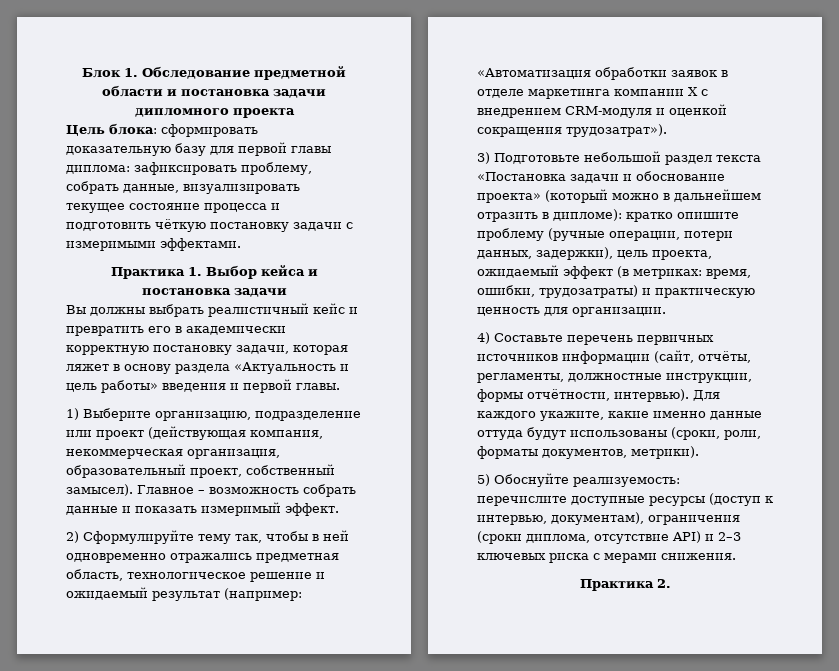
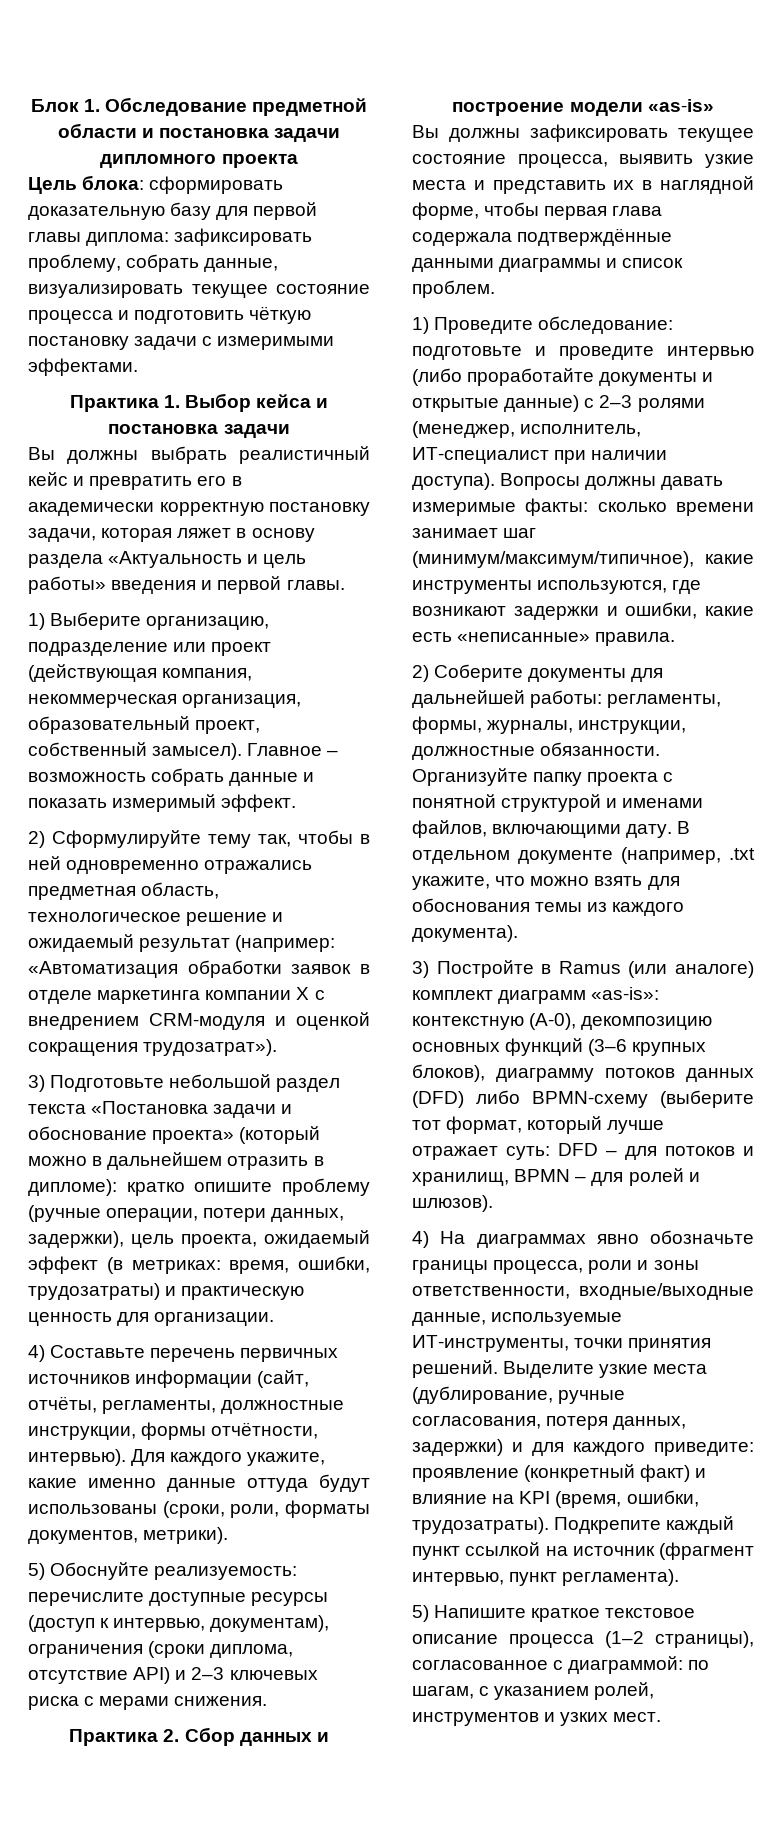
(671, 583) none -> [184,1727,329,1746] [452,99,714,116] [412,124,754,142] [412,154,754,168] [412,176,754,194] [412,202,663,220] [412,228,673,246] [412,258,684,272] [412,280,495,298] [412,316,674,334] [412,346,754,360] [412,368,714,386] [412,395,705,412] [412,421,642,438] [412,447,668,464] [412,473,724,490] [412,498,754,516] [412,528,537,538] [412,551,754,568] [412,580,702,594] [412,602,754,620] [412,632,676,646] [412,664,664,682] [412,690,722,708] [412,716,687,734] [412,742,661,760] [412,768,674,786] [412,794,704,812] [412,820,691,838] [412,847,755,864] [412,876,680,890] [412,898,685,916] [412,925,518,942] [412,960,754,978] [412,987,660,1004] [412,1013,713,1030] [412,1038,707,1056] [412,1064,754,1082] [412,1090,754,1108] [412,1116,665,1134] [412,1143,754,1160] [412,1168,700,1186] [412,1195,493,1212] [412,1230,754,1248] [412,1260,699,1274] [412,1283,754,1300] [412,1312,623,1326] [412,1335,712,1352] [412,1360,708,1378] [412,1386,626,1404] [412,1416,687,1430] [412,1439,754,1456] [412,1464,707,1482] [412,1490,699,1508] [412,1516,735,1534] [412,1542,754,1560] [412,1569,680,1586] [412,1605,696,1622] [412,1631,754,1648] [412,1656,710,1674] [412,1682,655,1700] [412,1712,662,1726] Сбор данных и построение модели «as-is» // Вы должны зафиксировать текущее состояние процесса, выявить узкие места и представить их в наглядной форме, чтобы первая глава содержала подтверждённые данными диаграммы и список проблем. // 1) Проведите обследование: подготовьте и проведите интервью (либо проработайте документы и открытые данные) с 2–3 ролями (менеджер, исполнитель, ИТ-специалист при наличии доступа). Вопросы должны давать измеримые факты: сколько времени занимает шаг (минимум/максимум/типичное), какие инструменты используются, где возникают задержки и ошибки, какие есть «неписанные» правила. // 2) Соберите документы для дальнейшей работы: регламенты, формы, журналы, инструкции, должностные обязанности. Организуйте папку проекта с понятной структурой и именами файлов, включающими дату. В отдельном документе (например, .txt укажите, что можно взять для обоснования темы из каждого документа). // 3) Постройте в Ramus (или аналоге) комплект диаграмм «as-is»: контекстную (A-0), декомпозицию основных функций (3–6 крупных блоков), диаграмму потоков данных (DFD) либо BPMN-схему (выберите тот формат, который лучше отражает суть: DFD – для потоков и хранилищ, BPMN – для ролей и шлюзов). // 4) На диаграммах явно обозначьте границы процесса, роли и зоны ответственности, входные/выходные данные, используемые ИТ-инструменты, точки принятия решений. Выделите узкие места (дублирование, ручные согласования, потеря данных, задержки) и для каждого приведите: проявление (конкретный факт) и влияние на KPI (время, ошибки, трудозатраты). Подкрепите каждый пункт ссылкой на источник (фрагмент интервью, пункт регламента). // 5) Напишите краткое текстовое описание процесса (1–2 страницы), согласованное с диаграммой: по шагам, с указанием ролей, инструментов и узких мест.

